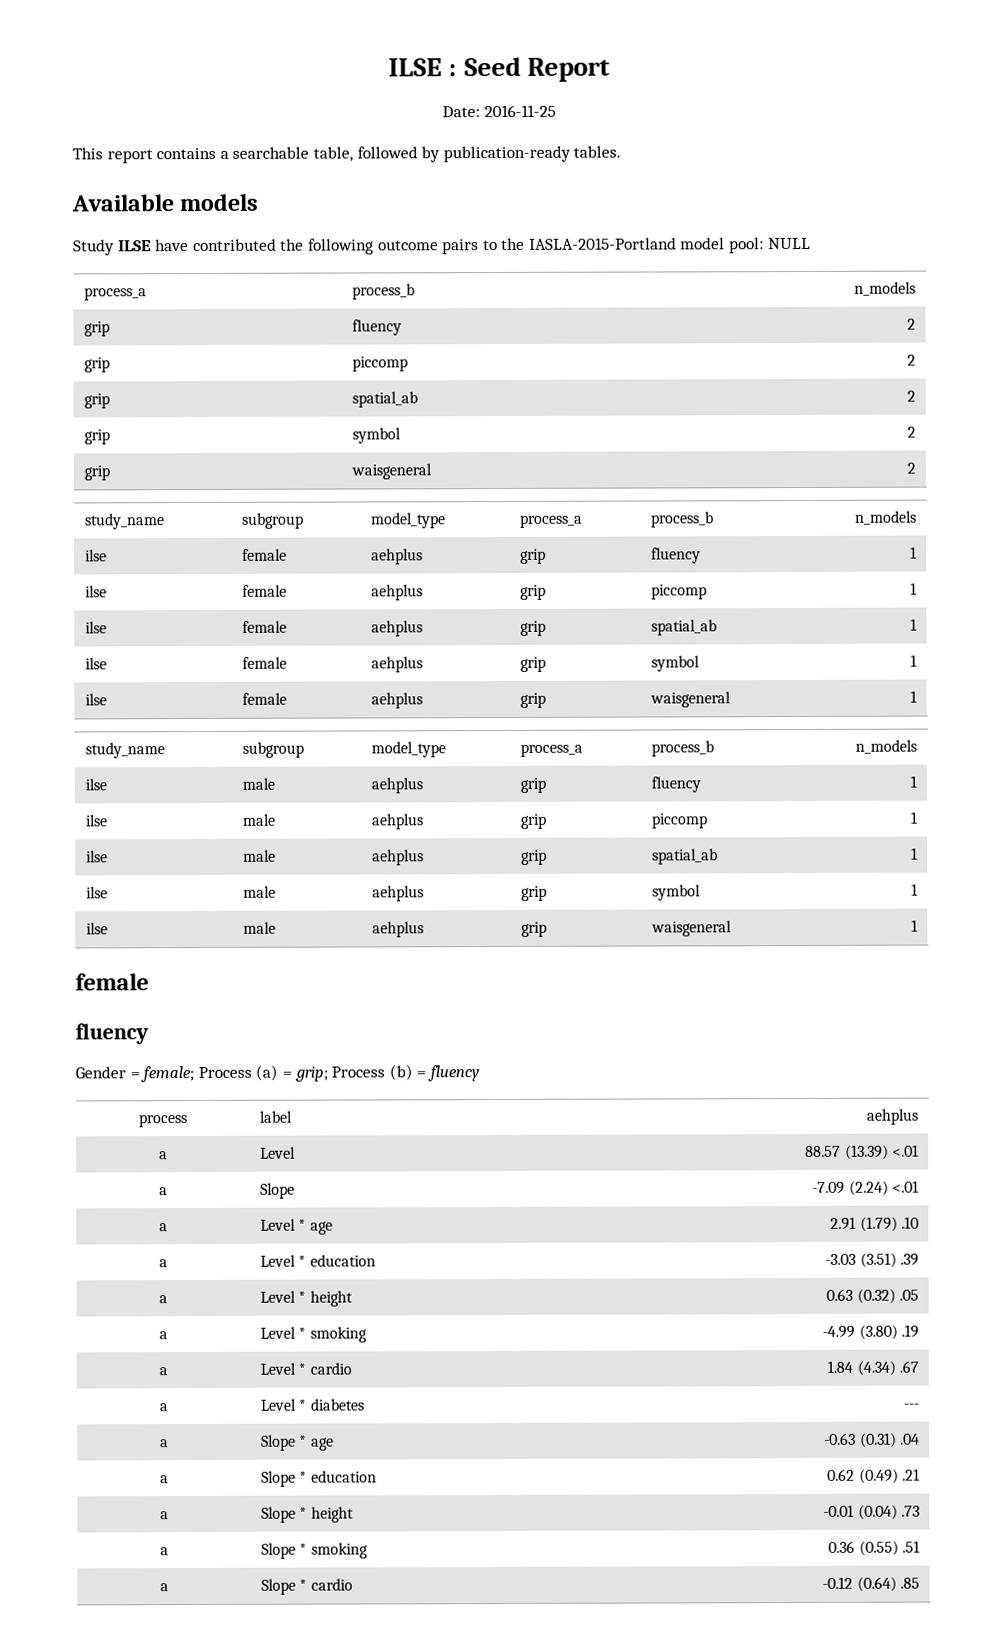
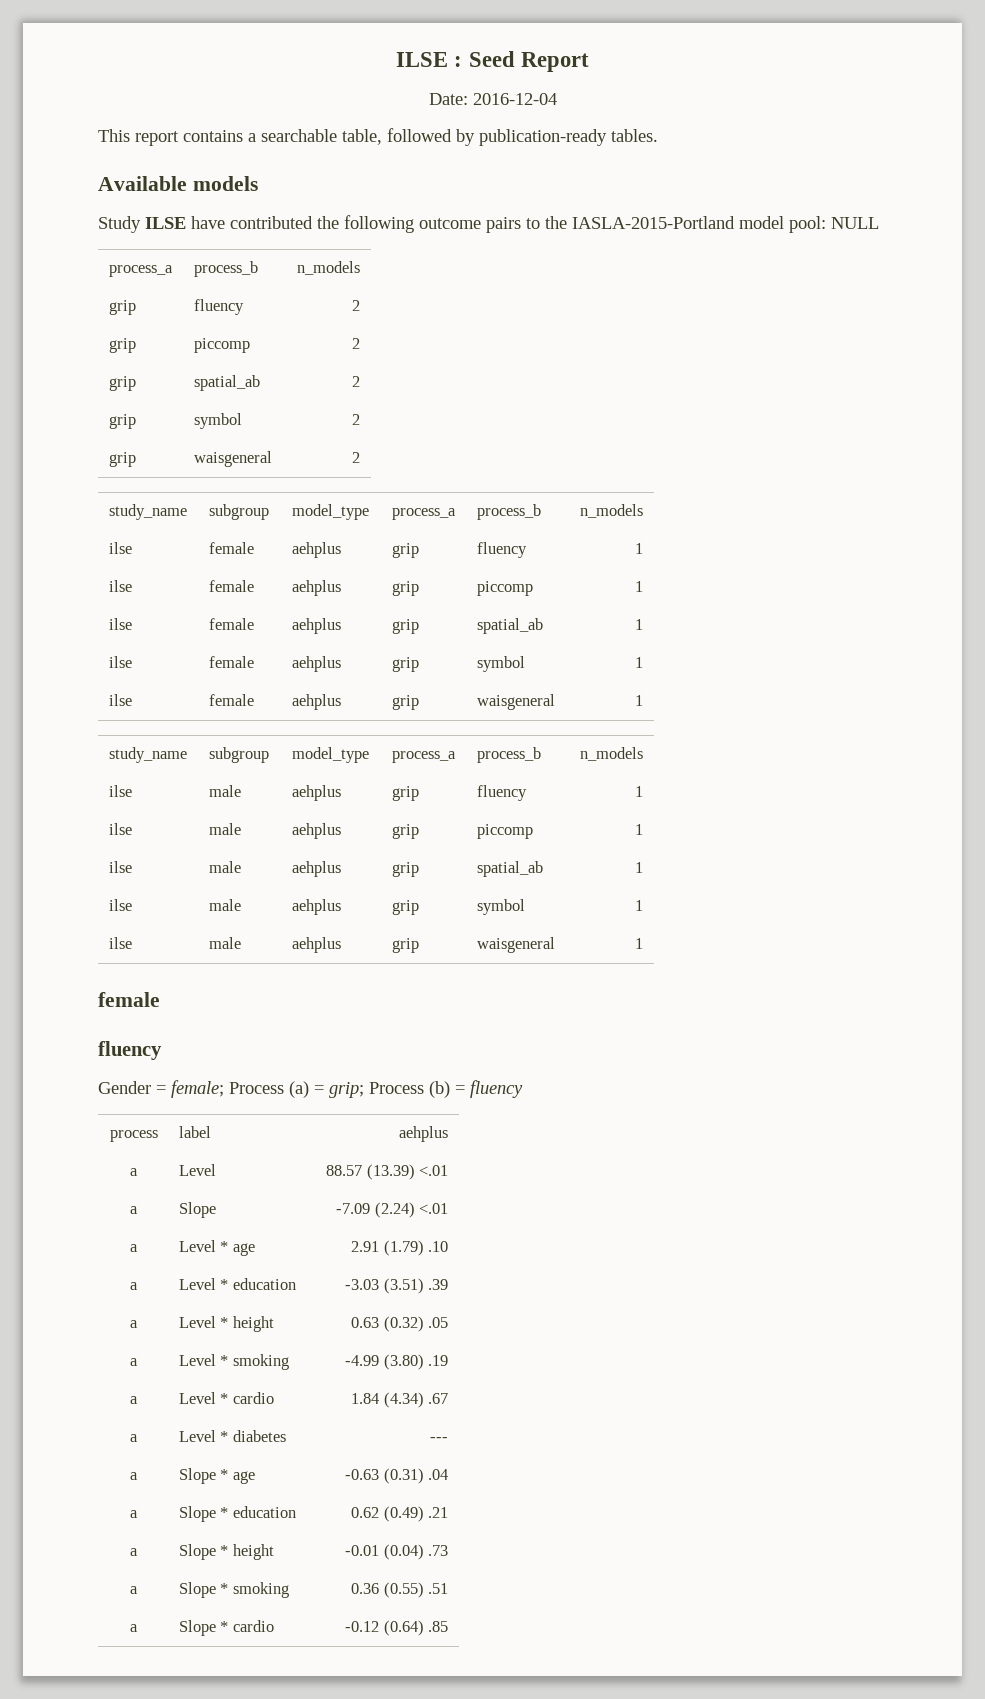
[483,104,556,118] 2016-11-25 -> [472,93,557,105] 2016-12-04

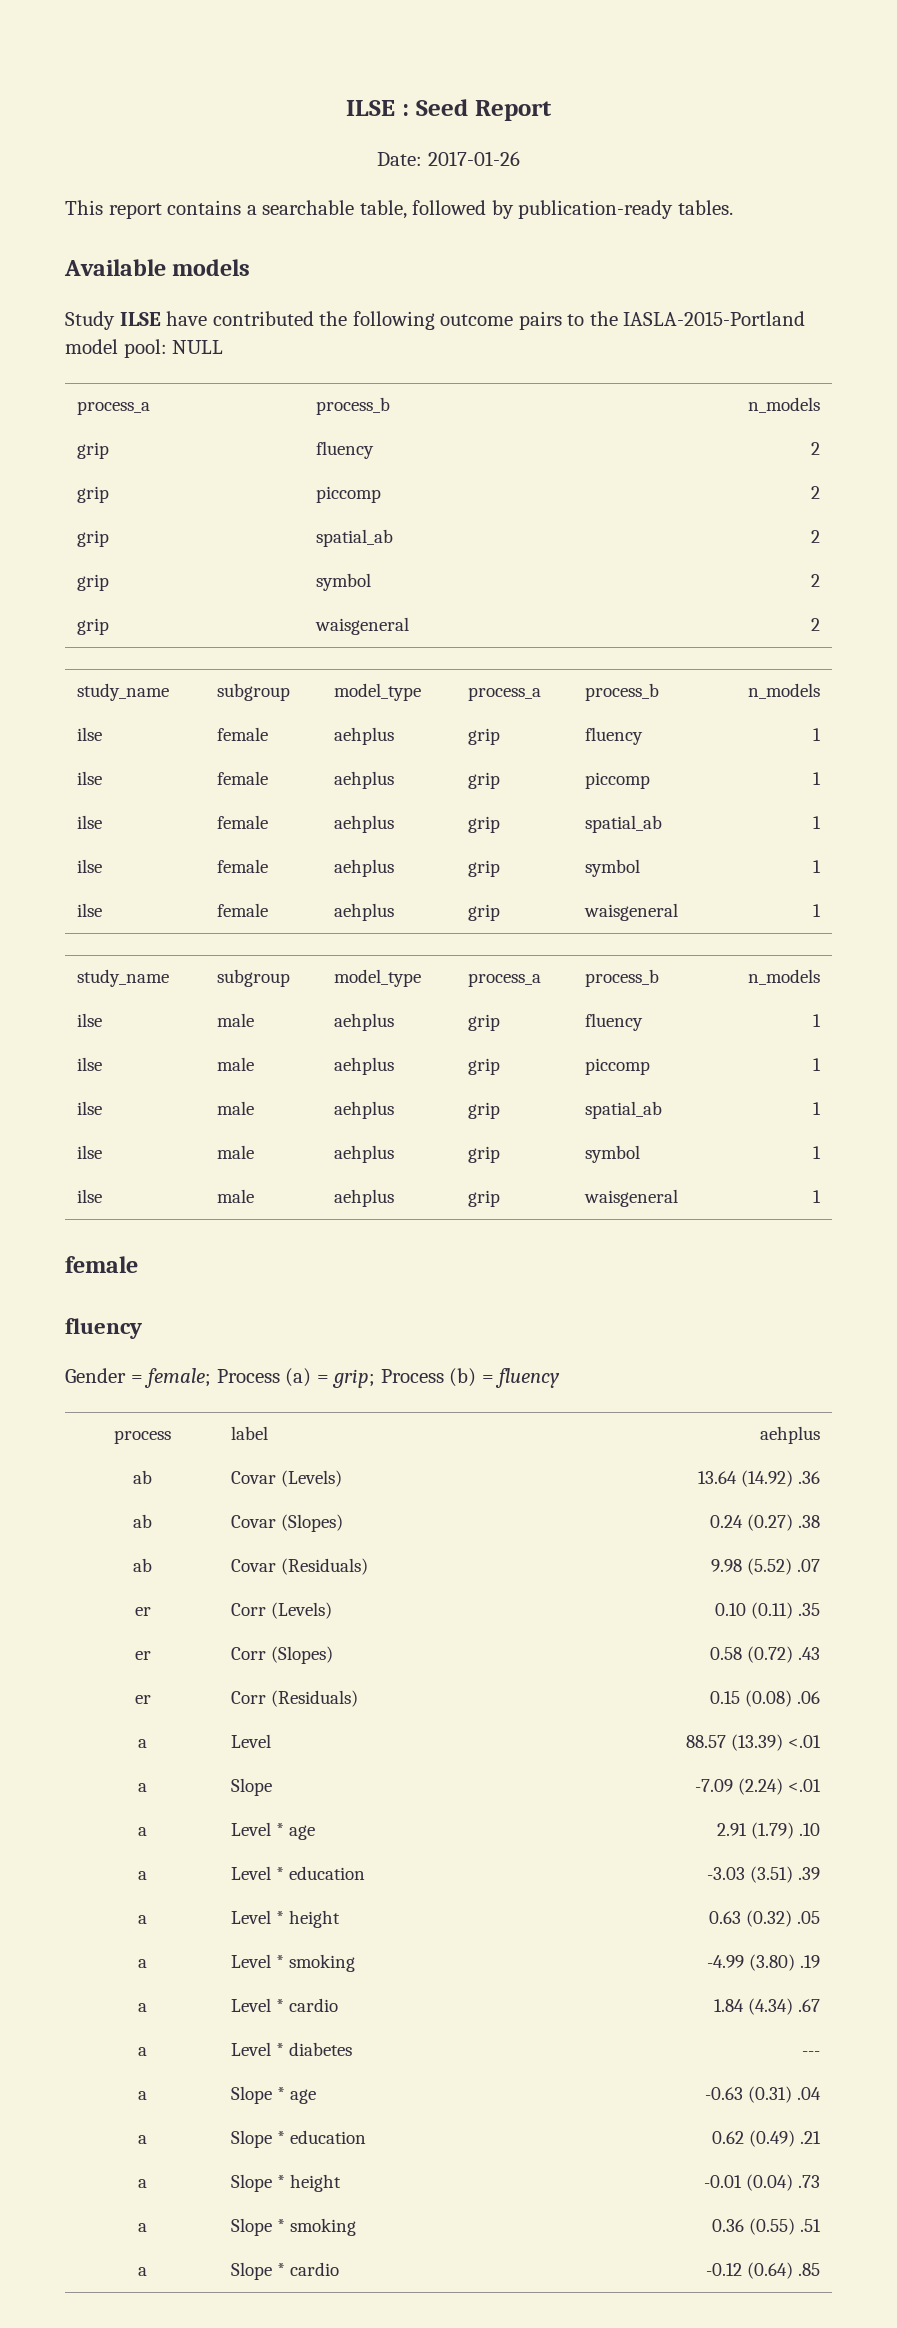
[472,93,557,105] 2016-12-04 -> [427,151,520,166] 2017-01-26
(449, 1134) none -> [133,1470,152,1484] [231,1470,343,1487] [697,1470,820,1487] [133,1514,152,1528] [231,1514,344,1532] [709,1514,820,1531] [133,1558,152,1572] [231,1558,369,1575] [710,1558,820,1575] [134,1607,151,1616] [231,1602,333,1619] [714,1602,820,1619] [134,1651,151,1660] [231,1646,334,1664] [709,1646,820,1663] [134,1695,151,1704] [231,1690,359,1707] [709,1690,820,1707] // ab | Covar (Levels) | 13.64 (14.92) .36 // ab | Covar (Slopes) | 0.24 (0.27) .38 // ab | Covar (Residuals) | 9.98 (5.52) .07 // er | Corr (Levels) | 0.10 (0.11) .35 // er | Corr (Slopes) | 0.58 (0.72) .43 // er | Corr (Residuals) | 0.15 (0.08) .06

